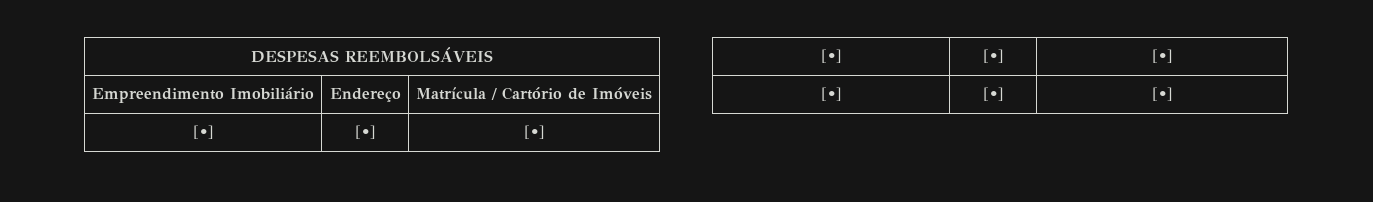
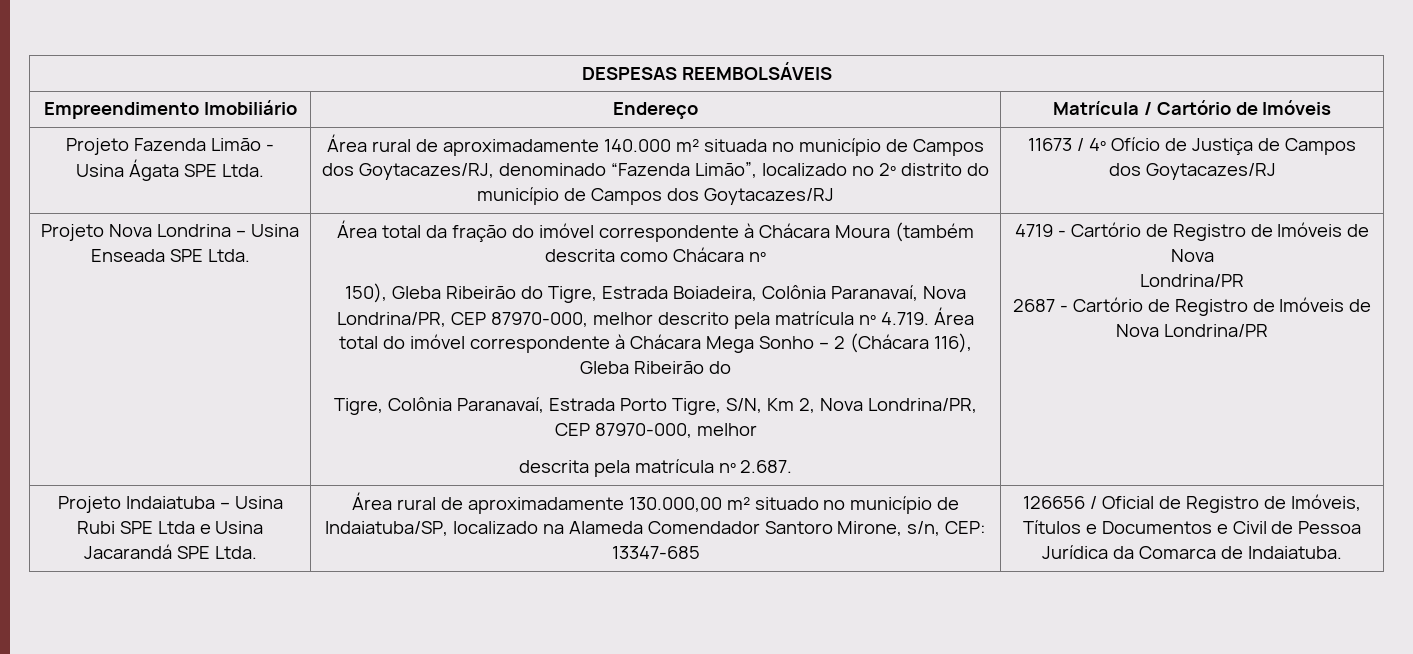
[192,125,214,139] [354,125,376,139] [523,125,545,139] [820,49,842,63] [982,49,1004,63] [1151,49,1173,63] [820,87,842,101] [982,87,1004,101] [1151,87,1173,101] [•] | [•] | [•] // [•] | [•] | [•] // [•] | [•] | [•] -> [66,138,274,155] [76,159,264,181] [327,134,984,156] [322,162,989,180] [477,187,834,205] [1028,137,1356,155] [1108,163,1276,180] [41,224,299,241] [90,249,250,262] [337,220,974,242] [545,247,766,262] [345,283,966,303] [337,307,974,329] [339,333,972,353] [580,361,731,374] [334,397,977,415] [554,423,757,438] [518,459,793,477] [1014,222,1370,241] [1170,249,1214,262] [1140,274,1244,287] [1012,297,1372,316] [1116,324,1268,337] [57,496,283,513] [76,521,264,534] [83,544,257,559] [351,492,960,514] [324,521,987,536] [611,546,700,559] [1023,494,1361,513] [1022,520,1362,534] [1042,545,1342,559] Projeto Fazenda Limão - Usina Ágata SPE Ltda. | Área rural de aproximadamente 140.000 m² situada no município de Campos dos Goytacazes/RJ, denominado “Fazenda Limão”, localizado no 2º distrito do município de Campos dos Goytacazes/RJ | 11673 / 4º Ofício de Justiça de Campos dos Goytacazes/RJ // Projeto Nova Londrina – Usina Enseada SPE Ltda. | Área total da fração do imóvel correspondente à Chácara Moura (também descrita como Chácara nº // 150), Gleba Ribeirão do Tigre, Estrada Boiadeira, Colônia Paranavaí, Nova Londrina/PR, CEP 87970-000, melhor descrito pela matrícula nº 4.719. Área total do imóvel correspondente à Chácara Mega Sonho – 2 (Chácara 116), Gleba Ribeirão do // Tigre, Colônia Paranavaí, Estrada Porto Tigre, S/N, Km 2, Nova Londrina/PR, CEP 87970-000, melhor // descrita pela matrícula nº 2.687. | 4719 - Cartório de Registro de Imóveis de Nova // Londrina/PR // 2687 - Cartório de Registro de Imóveis de Nova Londrina/PR // Projeto Indaiatuba – Usina Rubi SPE Ltda e Usina Jacarandá SPE Ltda. | Área rural de aproximadamente 130.000,00 m² situado no município de Indaiatuba/SP, localizado na Alameda Comendador Santoro Mirone, s/n, CEP: 13347-685 | 126656 / Oficial de Registro de Imóveis, Títulos e Documentos e Civil de Pessoa Jurídica da Comarca de Indaiatuba.

